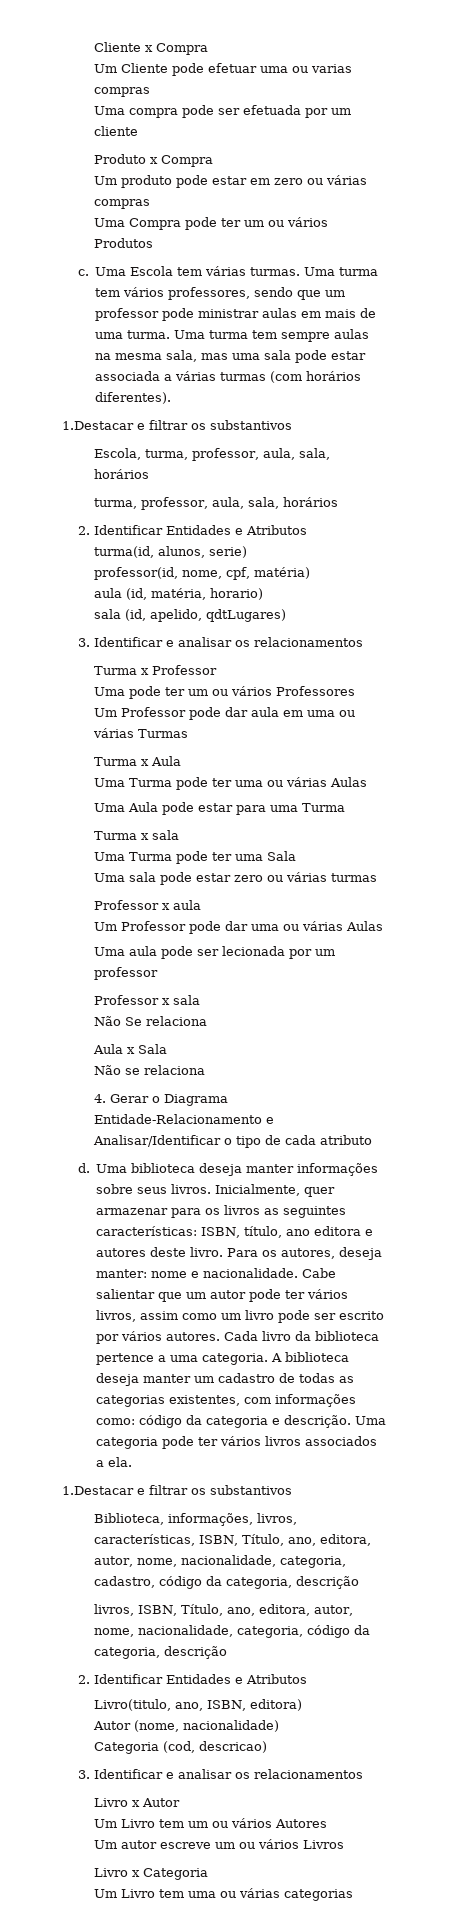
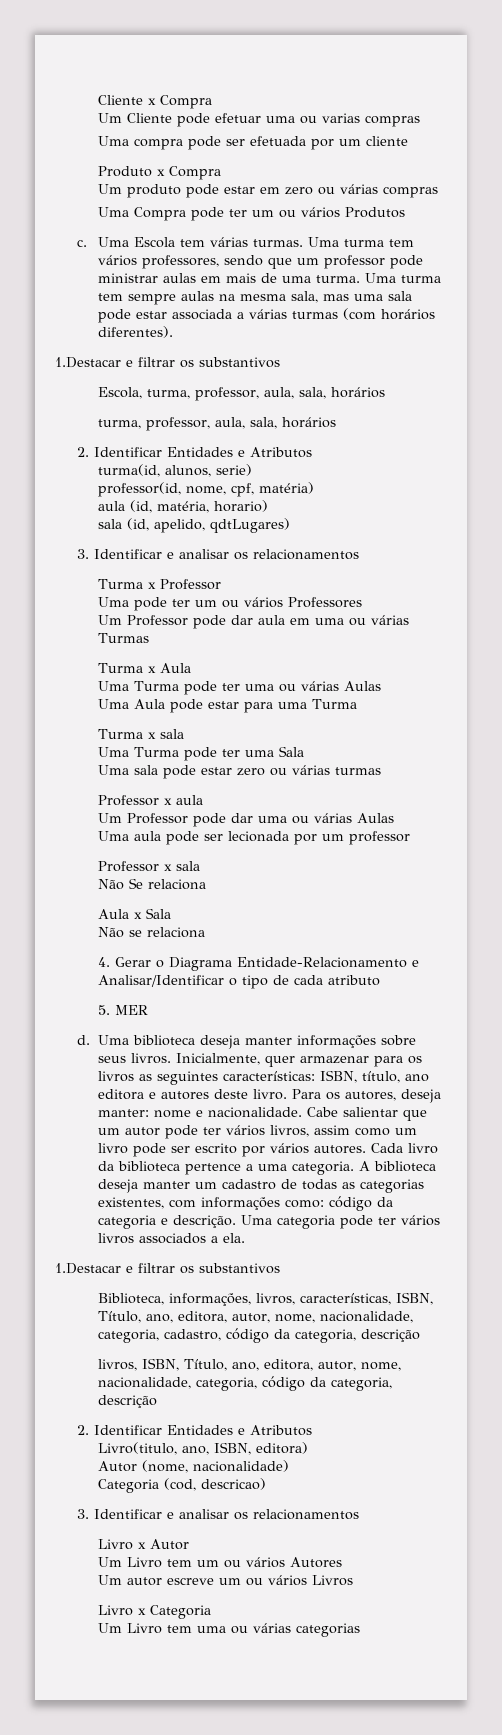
(373, 1140) none -> [98,1005,149,1015] // 5. MER

